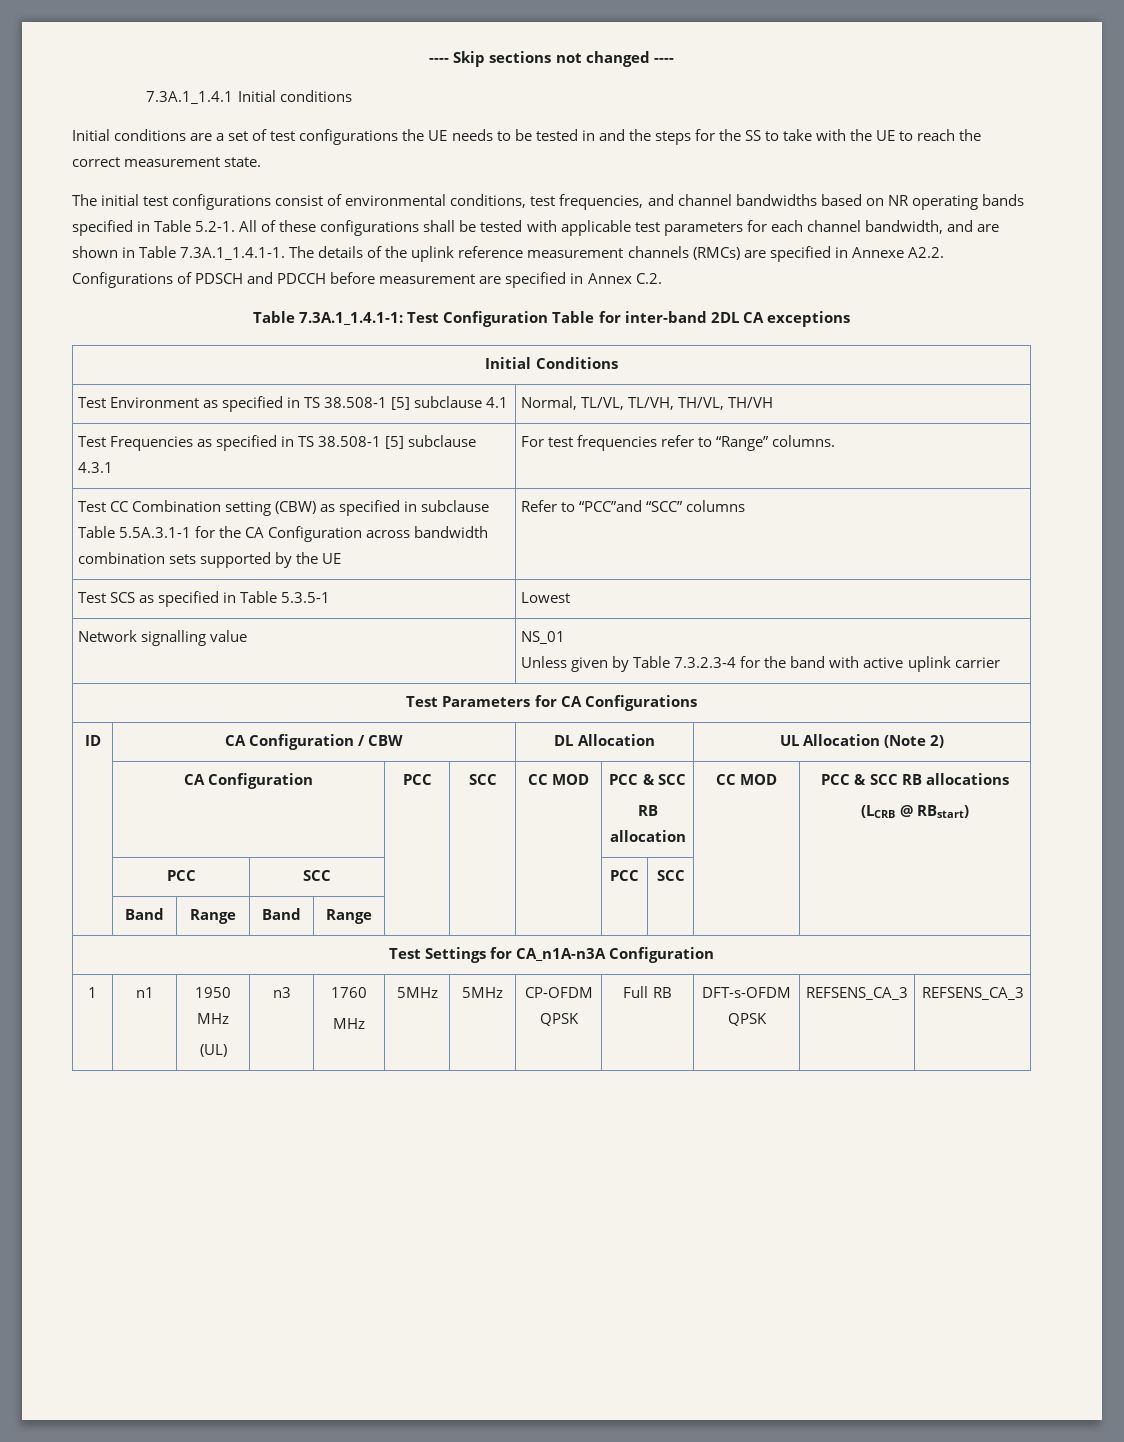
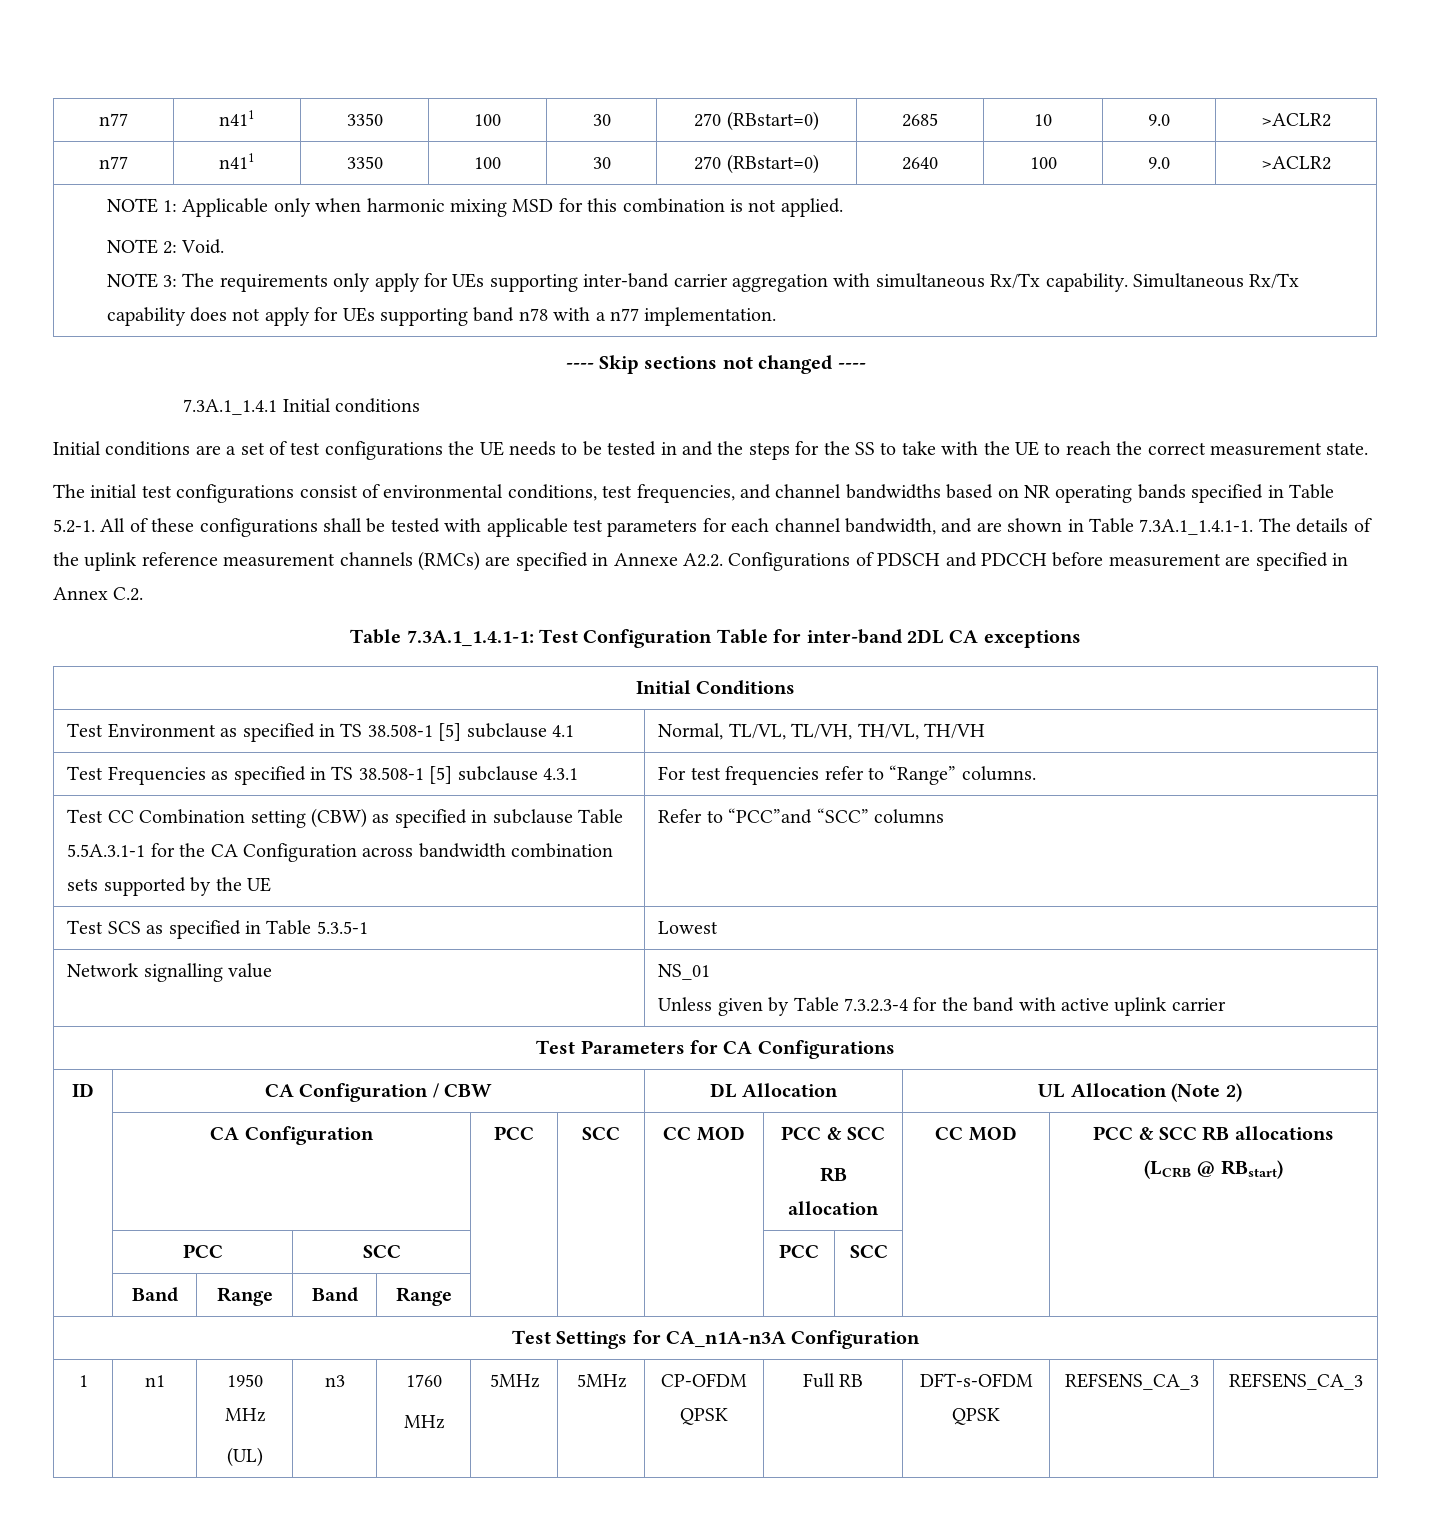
(429, 60) none -> [99,113,128,126] [219,110,255,126] [346,113,383,126] [474,114,501,126] [592,114,611,126] [694,111,819,131] [902,113,938,127] [1034,114,1052,126] [1148,114,1170,126] [1261,113,1332,127] [99,156,128,169] [219,153,255,169] [346,156,383,169] [474,157,501,169] [592,157,611,169] [694,154,819,174] [902,157,938,170] [1029,157,1057,169] [1148,157,1170,169] [1261,156,1332,170] [106,198,843,217] [106,239,225,254] [106,273,1300,292] [106,307,777,326] n77 | n411 | 3350 | 100 | 30 | 270 (RBstart=0) | 2685 | 10 | 9.0 | >ACLR2 // n77 | n411 | 3350 | 100 | 30 | 270 (RBstart=0) | 2640 | 100 | 9.0 | >ACLR2 // NOTE 1: Applicable only when harmonic mixing MSD for this combination is not applied. // NOTE 2: Void. // NOTE 3: The requirements only apply for UEs supporting inter-band carrier aggregation with simultaneous Rx/Tx capability. Simultaneous Rx/Tx capability does not apply for UEs supporting band n78 with a n77 implementation. //

